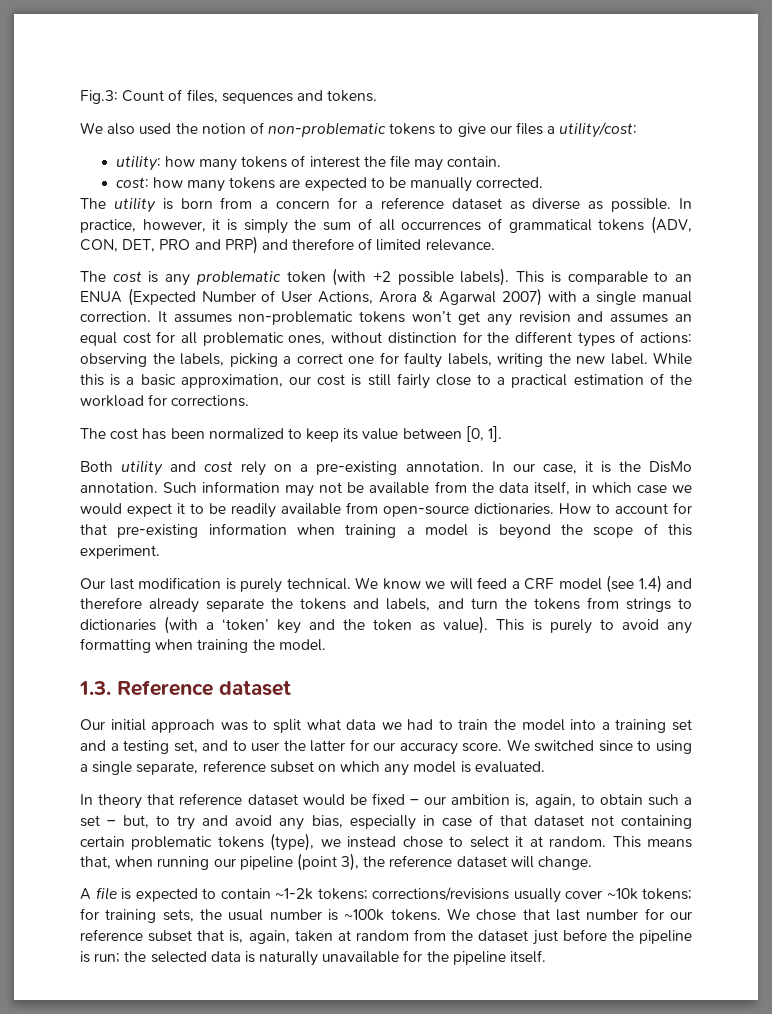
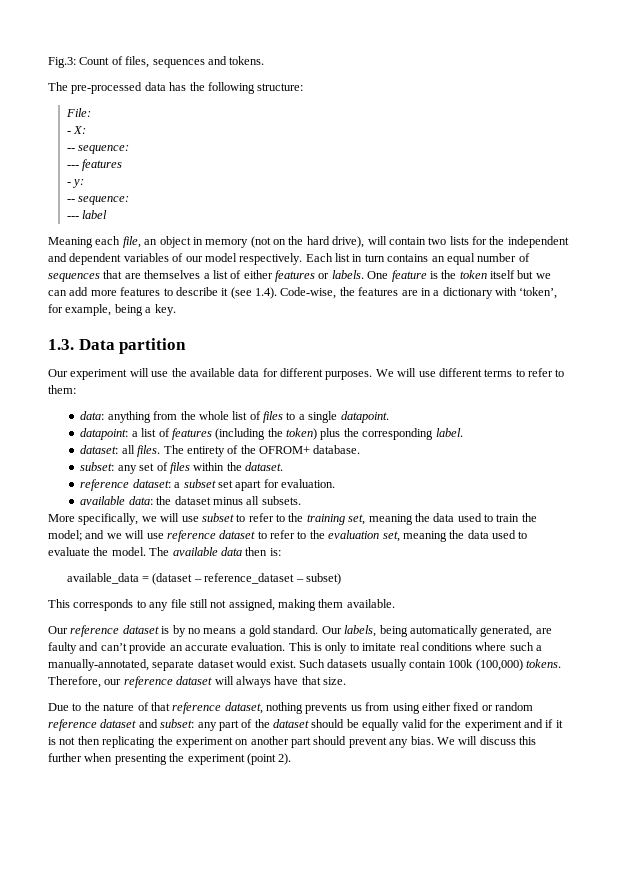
[80,122,638,138] [115,155,502,171] [115,177,544,192] [80,197,693,213] [80,216,692,234] [80,236,495,254] [80,268,692,286] [80,288,692,306] [80,311,693,326] [80,331,692,347] [80,352,692,368] [80,373,692,389] [80,394,250,407] [80,426,503,442] [80,460,693,476] [80,481,692,497] [80,502,692,518] [80,523,692,539] [80,545,160,559] [80,575,692,593] [80,597,693,613] [80,616,692,634] [80,638,326,653] [79,680,291,696] [80,719,692,733] [80,739,692,755] [80,760,545,776] [80,793,692,809] [80,814,692,830] [80,833,692,851] [80,853,593,871] [80,887,692,903] [80,908,692,923] [80,929,692,945] [80,950,547,966] We also used the notion of non-problematic tokens to give our files a utility/cost: // utility: how many tokens of interest the file may contain. // cost: how many tokens are expected to be manually corrected. // The utility is born from a concern for a reference dataset as diverse as possible. In practice, however, it is simply the sum of all occurrences of grammatical tokens (ADV, CON, DET, PRO and PRP) and therefore of limited relevance. // The cost is any problematic token (with +2 possible labels). This is comparable to an ENUA (Expected Number of User Actions, Arora & Agarwal 2007) with a single manual correction. It assumes non-problematic tokens won’t get any revision and assumes an equal cost for all problematic ones, without distinction for the different types of actions: observing the labels, picking a correct one for faulty labels, writing the new label. While this is a basic approximation, our cost is still fairly close to a practical estimation of the workload for corrections. // The cost has been normalized to keep its value between [0, 1]. // Both utility and cost rely on a pre-existing annotation. In our case, it is the DisMo annotation. Such information may not be available from the data itself, in which case we would expect it to be readily available from open-source dictionaries. How to account for that pre-existing information when training a model is beyond the scope of this experiment. // Our last modification is purely technical. We know we will feed a CRF model (see 1.4) and therefore already separate the tokens and labels, and turn the tokens from strings to dictionaries (with a ‘token’ key and the token as value). This is purely to avoid any formatting when training the model. // 1.3. Reference dataset // Our initial approach was to split what data we had to train the model into a training set and a testing set, and to user the latter for our accuracy score. We switched since to using a single separate, reference subset on which any model is evaluated. // In theory that reference dataset would be fixed – our ambition is, again, to obtain such a set – but, to try and avoid any bias, especially in case of that dataset not containing certain problematic tokens (type), we instead chose to select it at random. This means that, when running our pipeline (point 3), the reference dataset will change. // A file is expected to contain ~1-2k tokens; corrections/revisions usually cover ~10k tokens; for training sets, the usual number is ~100k tokens. We chose that last number for our reference subset that is, again, taken at random from the dataset just before the pipeline is run; the selected data is naturally unavailable for the pipeline itself. -> [48,82,304,94] [65,108,91,117] [66,126,87,134] [66,145,130,154] [66,159,123,171] [66,179,85,188] [66,196,130,205] [66,210,108,219] [48,236,569,248] [48,253,530,265] [48,270,551,282] [48,287,558,299] [48,304,176,316] [48,338,187,354] [48,368,565,380] [48,385,76,394] [80,411,389,423] [80,428,463,440] [80,445,361,457] [80,462,284,474] [80,479,336,491] [80,496,301,505] [48,513,537,525] [48,530,528,542] [48,547,281,556] [66,573,341,585] [48,599,395,611] [48,625,552,637] [48,642,542,654] [48,659,562,671] [48,676,346,688] [48,702,533,714] [48,719,563,731] [48,736,536,748] [48,753,292,765] The pre-processed data has the following structure: // File: // - X: // -- sequence: // --- features // - y: // -- sequence: // --- label // Meaning each file, an object in memory (not on the hard drive), will contain two lists for the independent and dependent variables of our model respectively. Each list in turn contains an equal number of sequences that are themselves a list of either features or labels. One feature is the token itself but we can add more features to describe it (see 1.4). Code-wise, the features are in a dictionary with ‘token’, for example, being a key. // 1.3. Data partition // Our experiment will use the available data for different purposes. We will use different terms to refer to them: // data: anything from the whole list of files to a single datapoint. // datapoint: a list of features (including the token) plus the corresponding label. // dataset: all files. The entirety of the OFROM+ database. // subset: any set of files within the dataset. // reference dataset: a subset set apart for evaluation. // available data: the dataset minus all subsets. // More specifically, we will use subset to refer to the training set, meaning the data used to train the model; and we will use reference dataset to refer to the evaluation set, meaning the data used to evaluate the model. The available data then is: // available_data = (dataset – reference_dataset – subset) // This corresponds to any file still not assigned, making them available. // Our reference dataset is by no means a gold standard. Our labels, being automatically generated, are faulty and can’t provide an accurate evaluation. This is only to imitate real conditions where such a manually-annotated, separate dataset would exist. Such datasets usually contain 100k (100,000) tokens. Therefore, our reference dataset will always have that size. // Due to the nature of that reference dataset, nothing prevents us from using either fixed or random reference dataset and subset: any part of the dataset should be equally valid for the experiment and if it is not then replicating the experiment on another part should prevent any bias. We will discuss this further when presenting the experiment (point 2).

